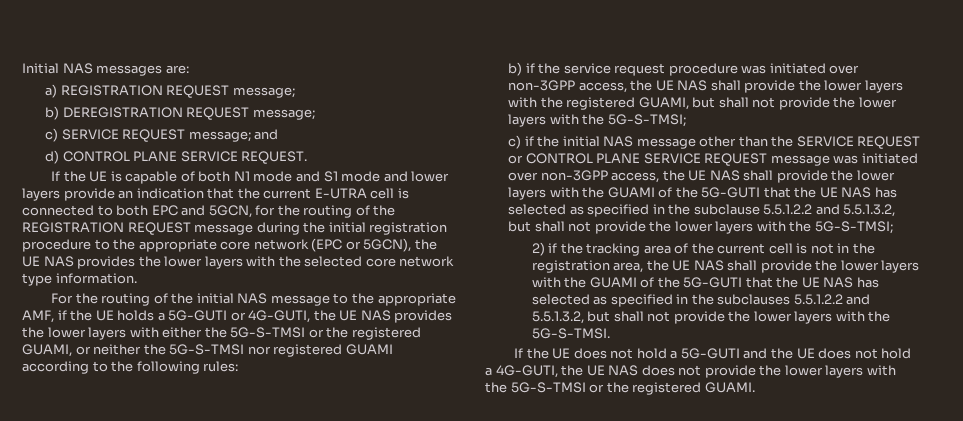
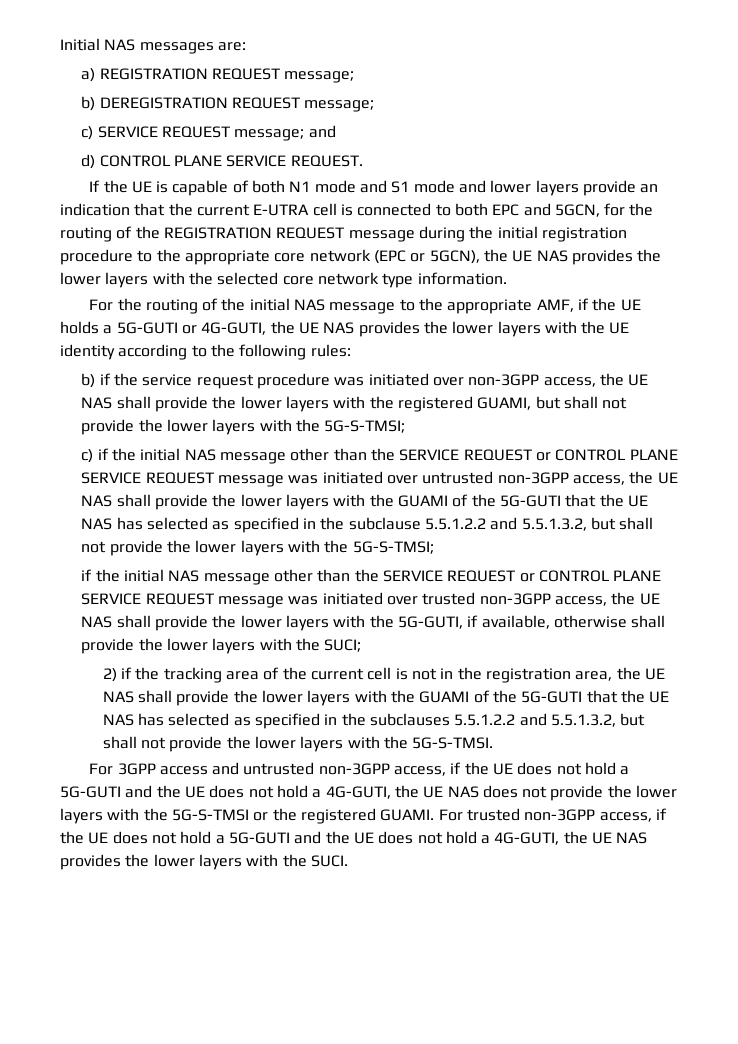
[162,327,421,340] [22,344,393,357] either the 5G-S-TMSI or the registered GUAMI, or neither the 5G-S-TMSI nor registered GUAMI -> [581,321,630,334] [60,344,115,360] the UE identity
(539, 176) none -> [422,471,494,484] untrusted
(893, 227) none -> [81,569,662,585] [81,592,660,608] [81,615,666,631] [81,638,362,654] // if the initial NAS message other than the SERVICE REQUEST or CONTROL PLANE SERVICE REQUEST message was initiated over trusted non-3GPP access, the UE NAS shall provide the lower layers with the 5G-GUTI, if available, otherwise shall provide the lower layers with the SUCI;
[514,348,524,358] If -> [89,762,462,776] For 3GPP access and untrusted non-3GPP access, if
(755, 387) none -> [438,808,667,822] [60,831,648,845] [60,854,348,870] For trusted non-3GPP access, if the UE does not hold a 5G-GUTI and the UE does not hold a 4G-GUTI, the UE NAS provides the lower layers with the SUCI.

